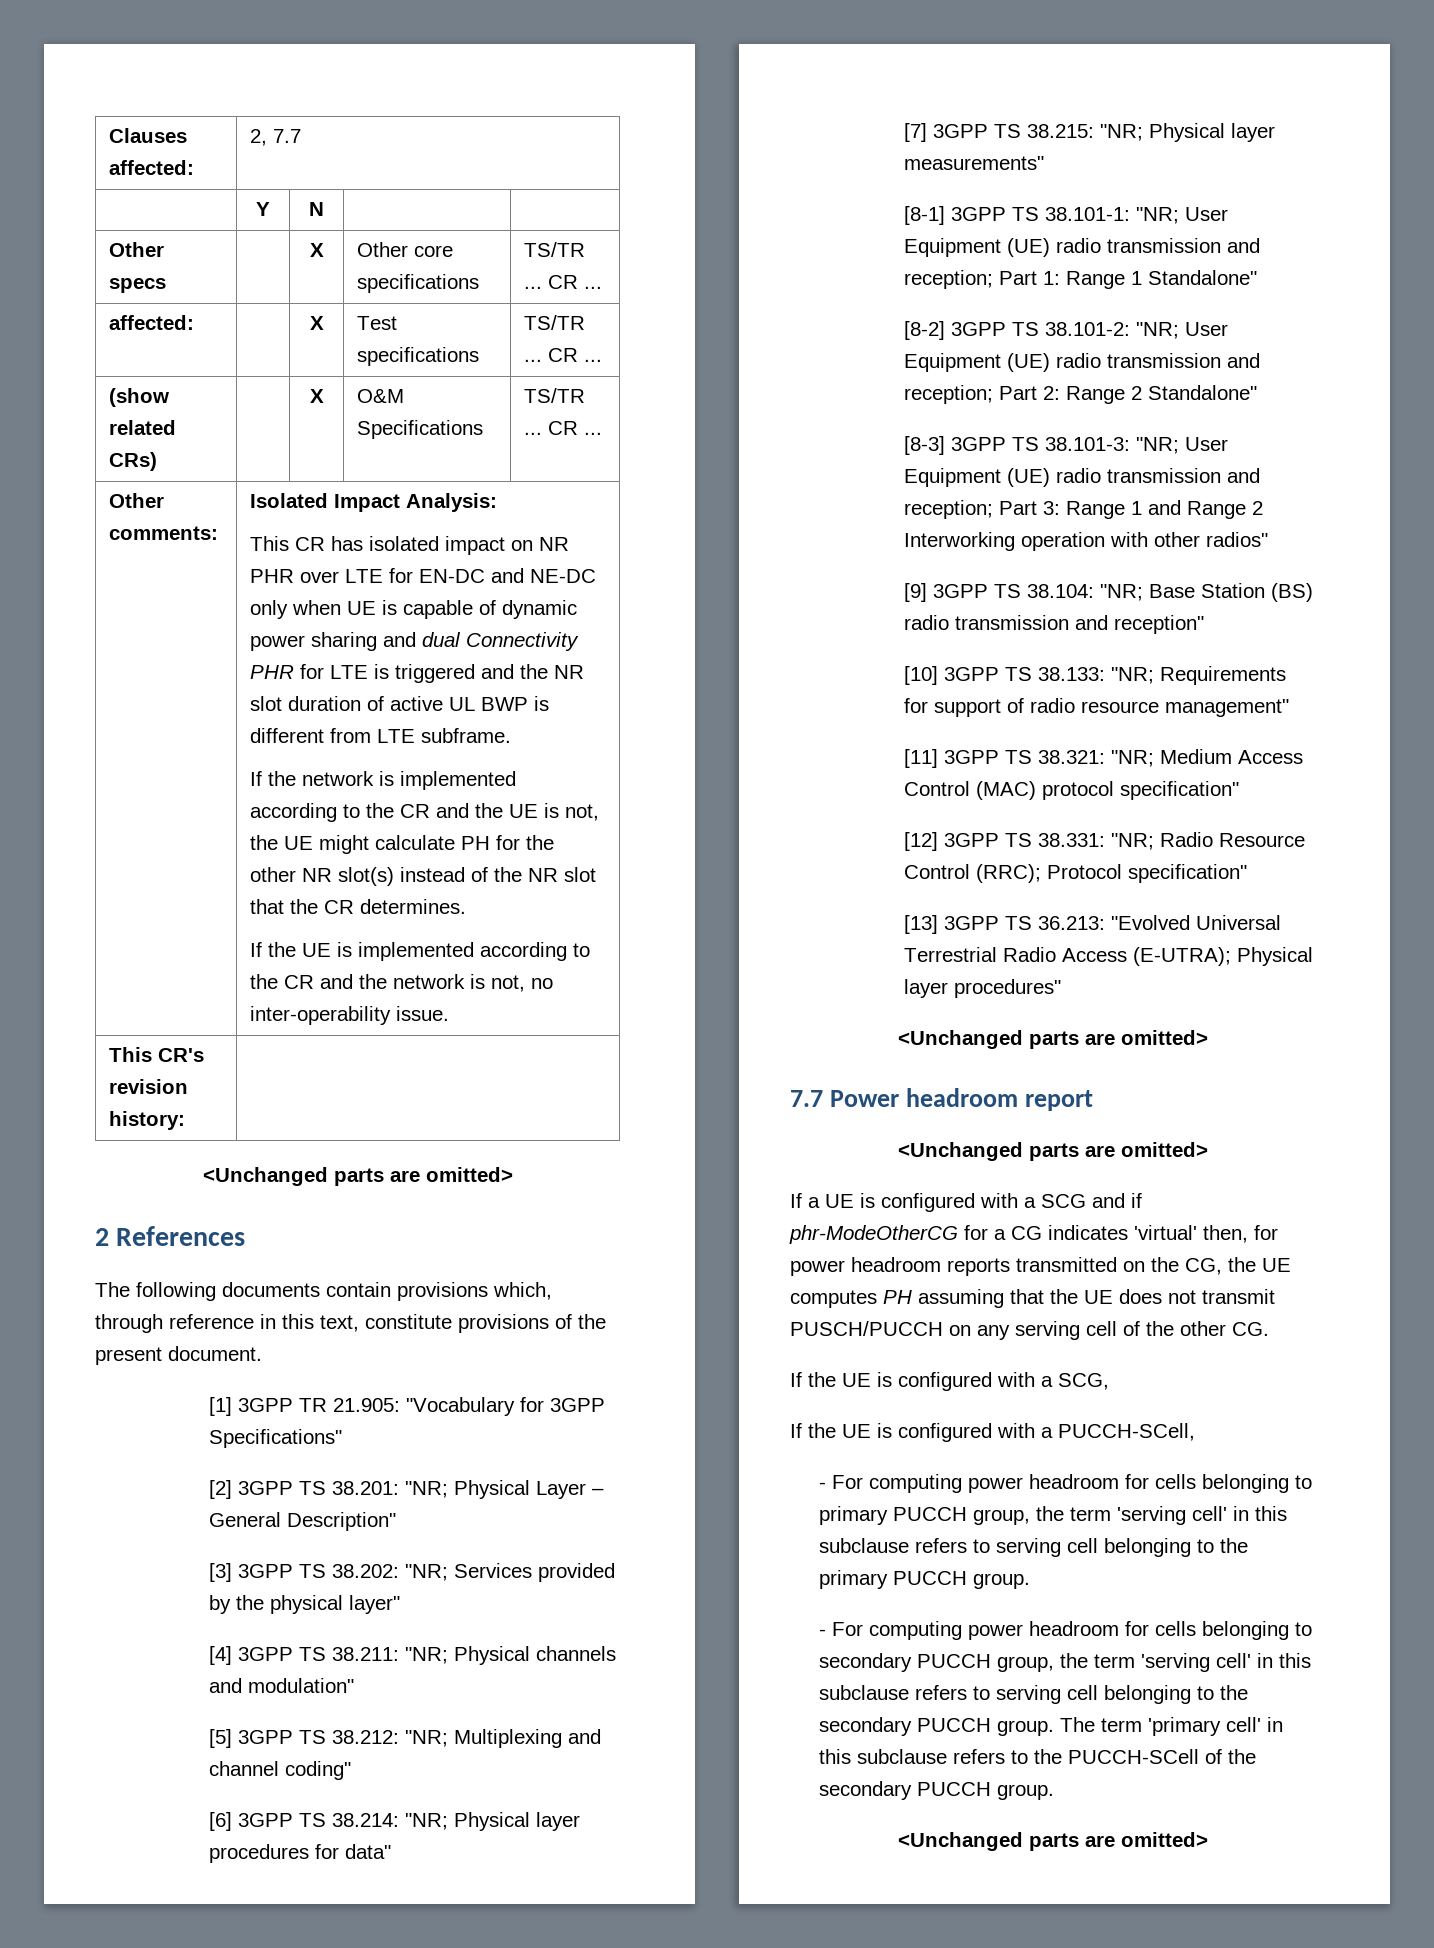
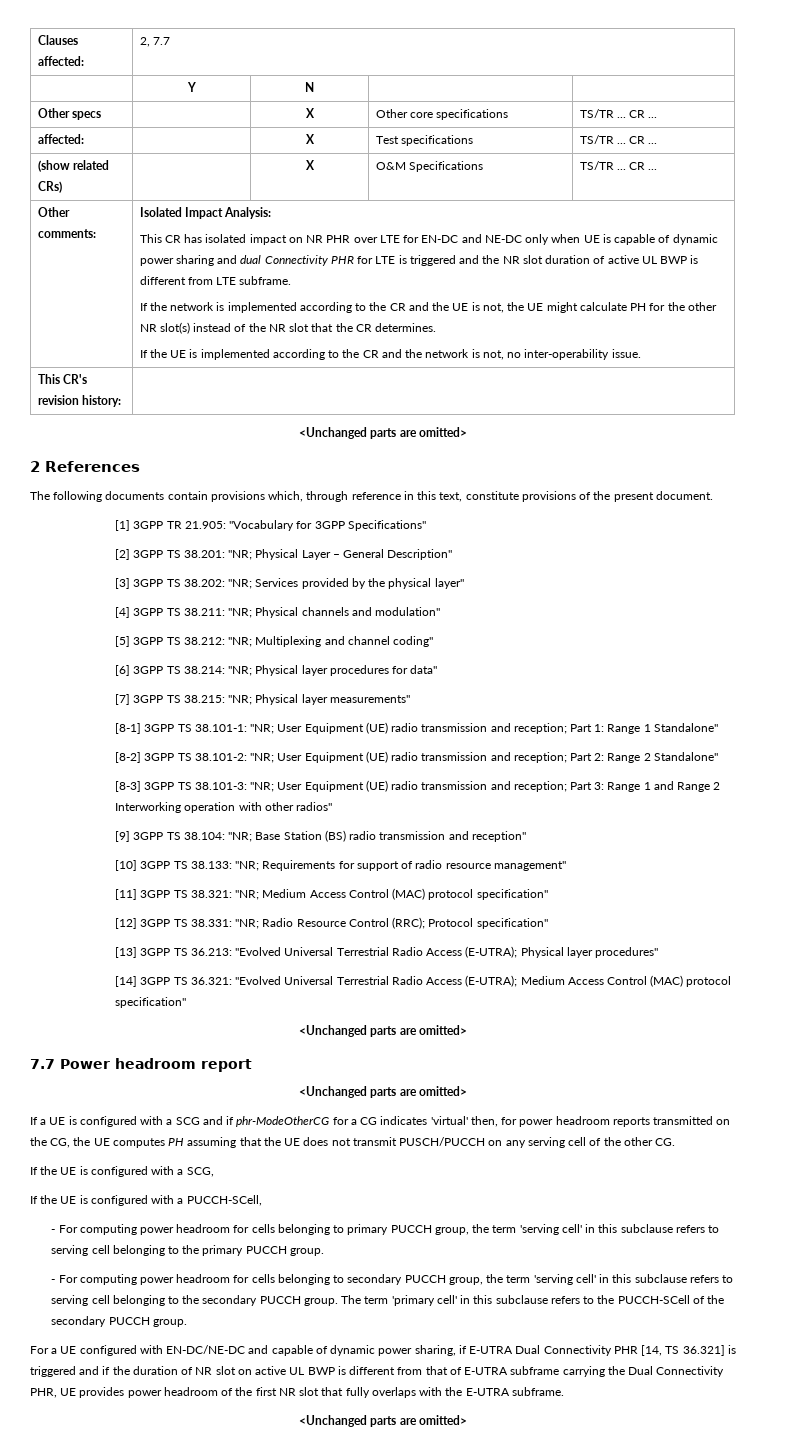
(1062, 988) none -> [115,975,732,987] [115,997,187,1008] // [14] 3GPP TS 36.321: "Evolved Universal Terrestrial Radio Access (E-UTRA); Medium Access Control (MAC) protocol specification"
(1054, 1792) none -> [30,1345,736,1356] [30,1366,725,1377] [30,1387,564,1398] // For a UE configured with EN-DC/NE-DC and capable of dynamic power sharing, if E-UTRA Dual Connectivity PHR [14, TS 36.321] is triggered and if the duration of NR slot on active UL BWP is different from that of E-UTRA subframe carrying the Dual Connectivity PHR, UE provides power headroom of the first NR slot that fully overlaps with the E-UTRA subframe.

